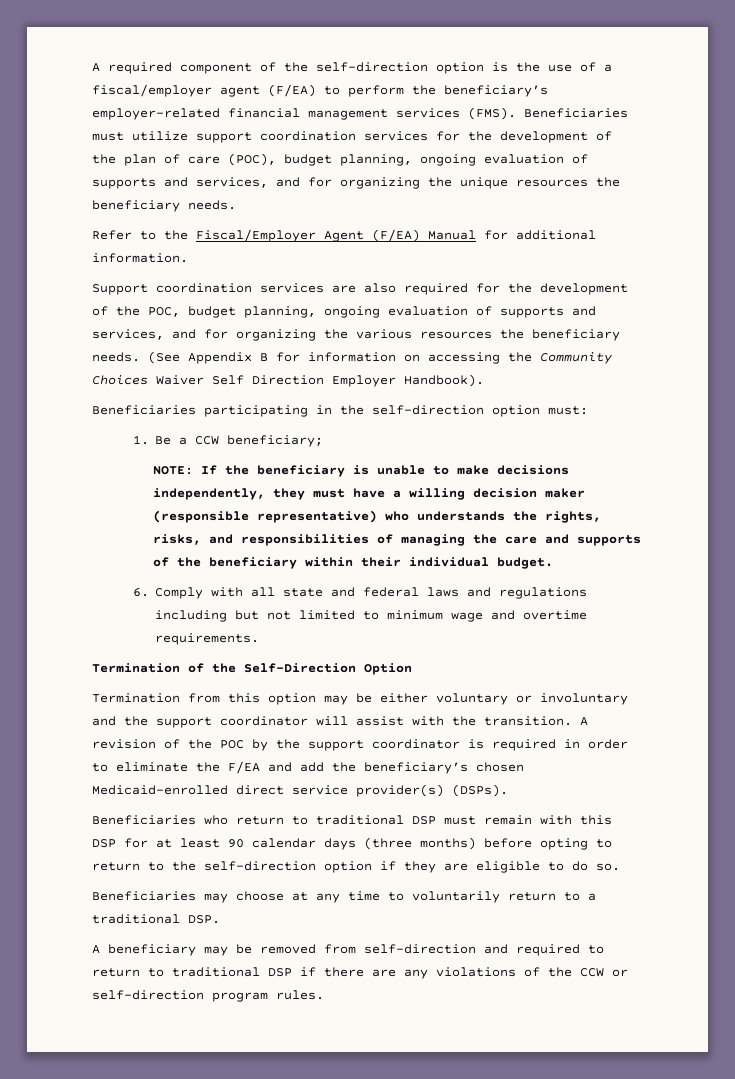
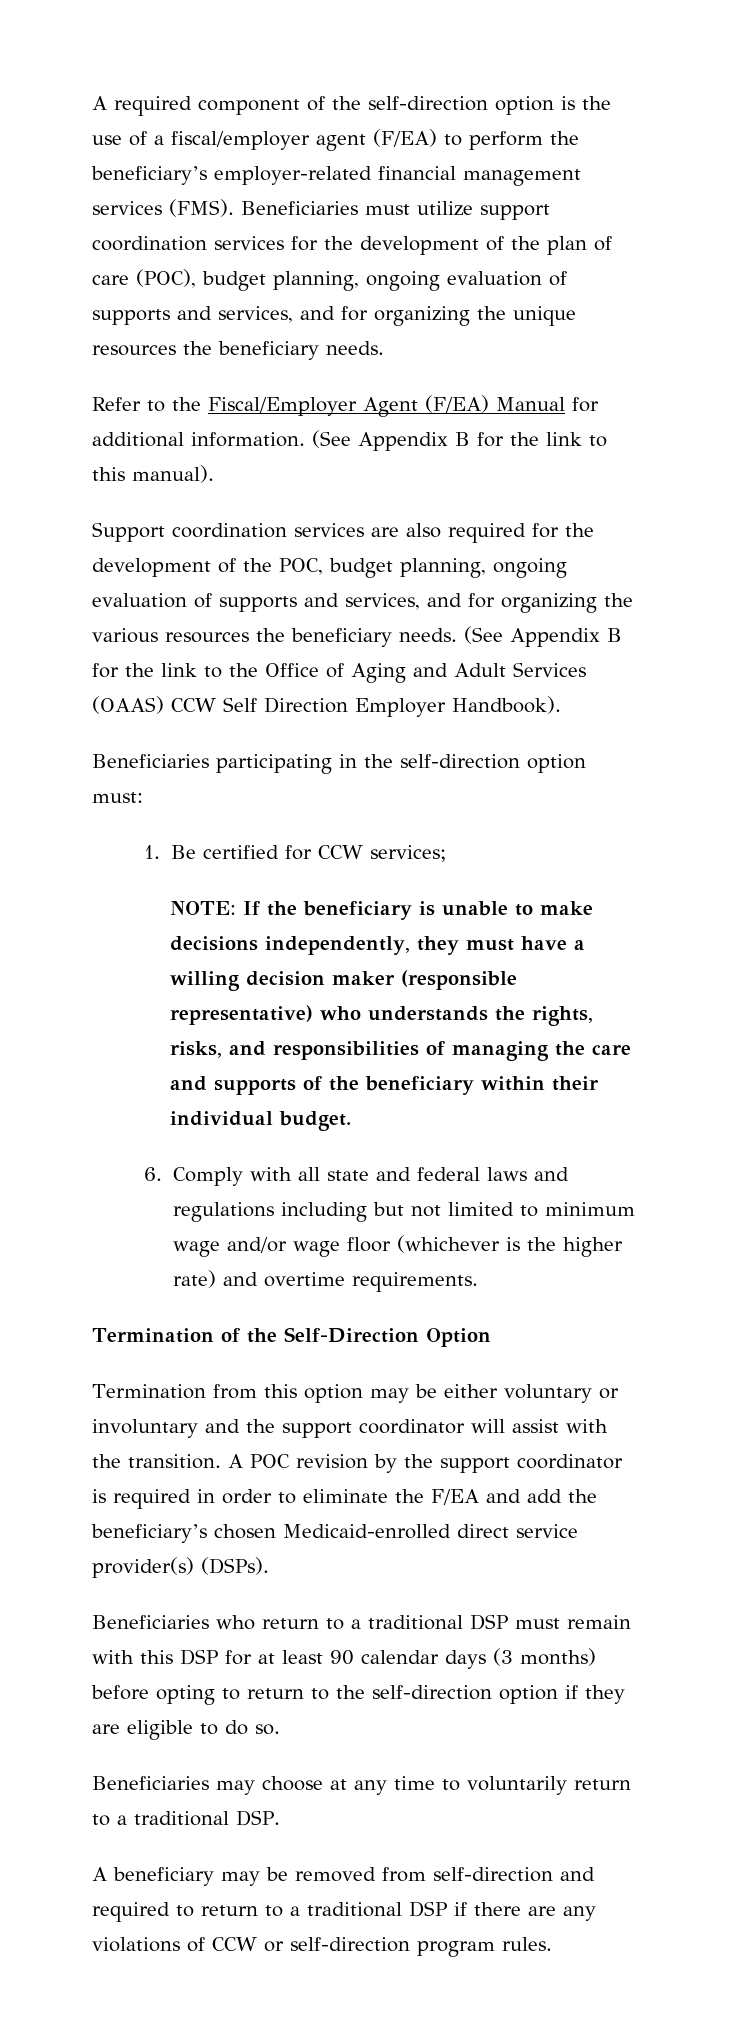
(188, 258) none -> [312,430,607,451] [92,465,214,483] (See Appendix B for the link to this manual).
[308,352,612,364] [92,375,204,385] information on accessing the Community Choices Waiver -> [125,662,586,683] [92,696,216,714] the link to the Office of Aging and Adult Services (OAAS) CCW
[179,435,324,447] a CCW beneficiary; -> [202,845,446,862] certified for CCW services;
(484, 617) none -> [226,1235,623,1257] [172,1270,216,1288] and/or wage floor (whichever is the higher rate)
[92,739,244,749] revision of the POC -> [250,1454,368,1469] POC revision
(308, 820) none -> [351,1619,361,1629] a
[364,837,412,850] (three -> [493,1648,513,1666] (3
(164, 972) none -> [290,1906,300,1916] a
[548,967,572,977] the -> (205, 1944) none

